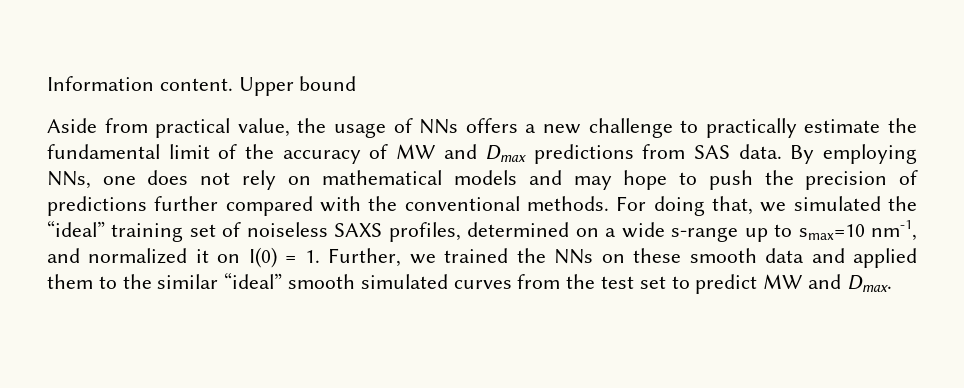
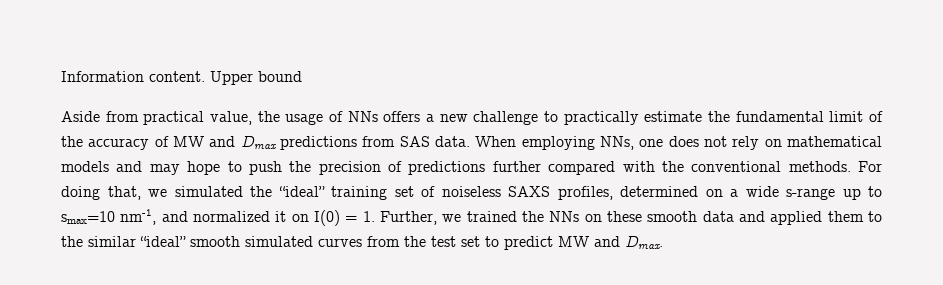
[790,145,815,164] By -> [475,136,517,147] When

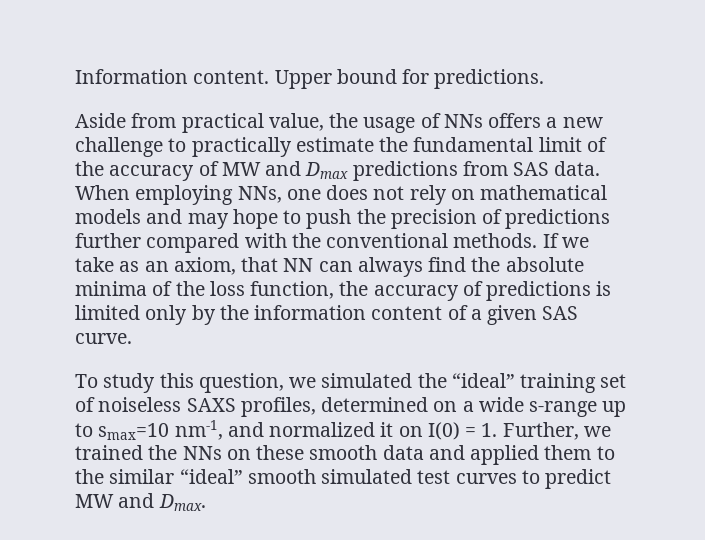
(302, 76) none -> [402,69,545,89] for predictions.
[858,161,882,172] [61,186,141,200] For doing that, -> [542,233,589,248] [75,257,584,277] [75,281,612,301] [75,305,579,325] [75,333,132,344] [75,373,284,393] If we take as an axiom, that NN can always find the absolute minima of the loss function, the accuracy of predictions is limited only by the information content of a given SAS curve. // To study this question,
[318,236,480,247] curves from the test set -> [417,470,517,484] test curves

